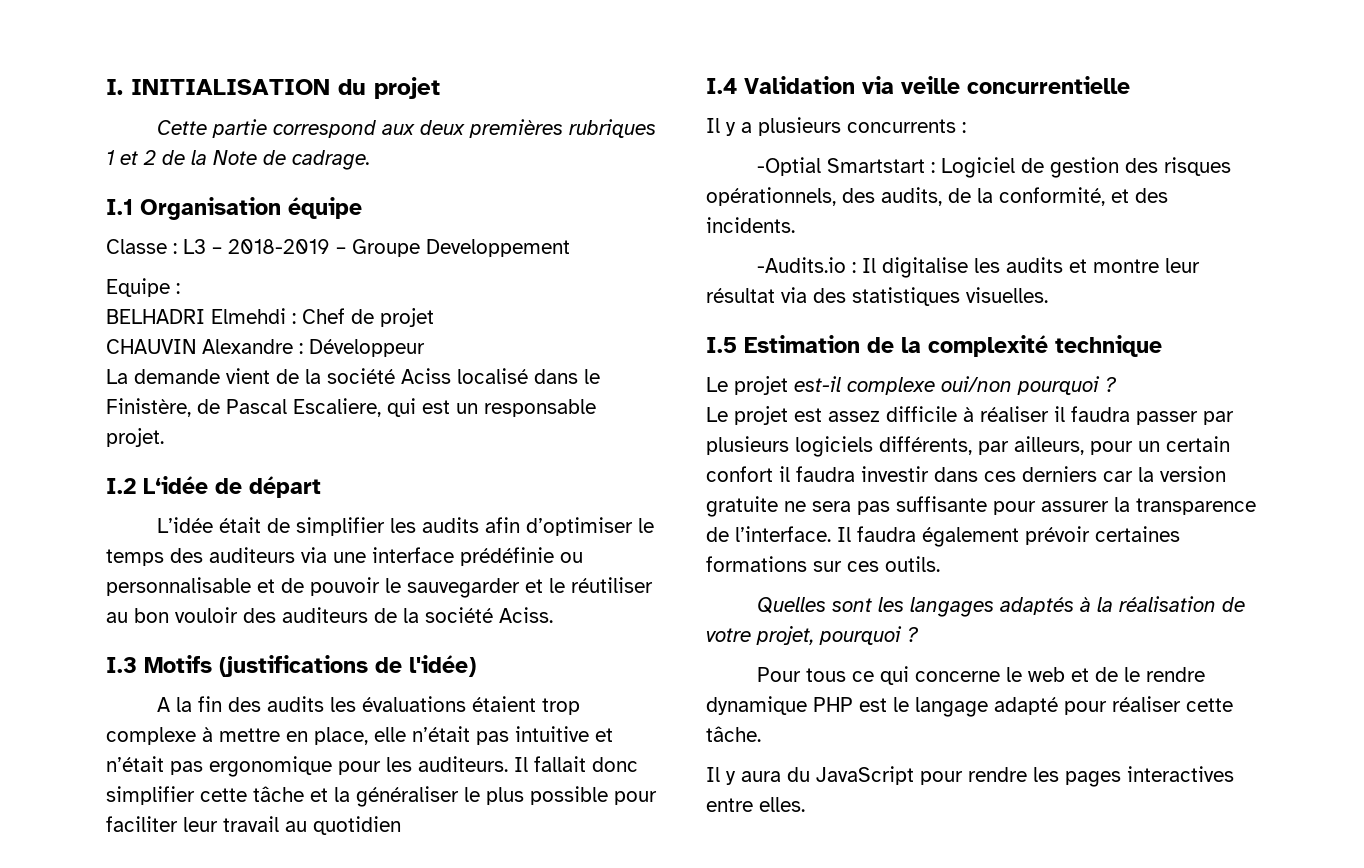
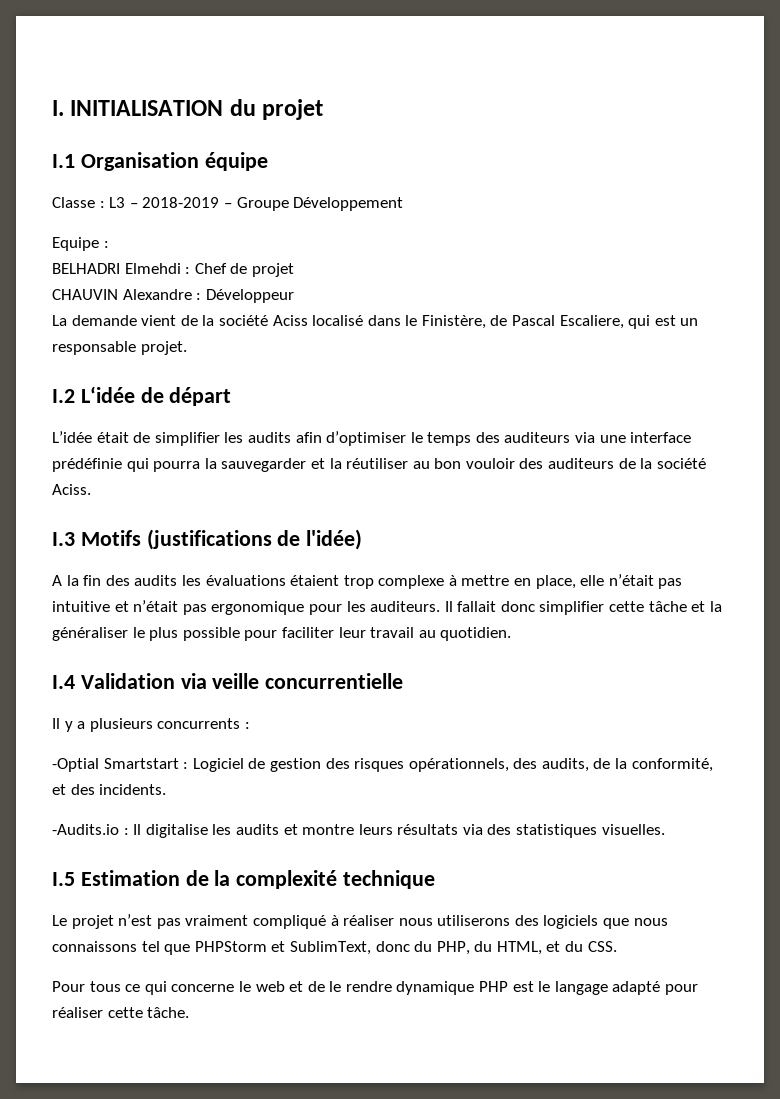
[156,119,656,138] [106,150,370,170] // Cette partie correspond aux deux premières rubriques 1 et 2 de la Note de cadrage. -> (324, 109) none
[426,239,570,257] Developpement -> [293,197,404,211] Développement
[560,552,583,563] [106,577,401,596] ou personnalisable et de pouvoir le -> [126,458,217,472] qui pourra la
[549,578,565,593] le -> [329,458,342,469] la
[313,816,401,835] quotidien -> [440,627,512,641] quotidien.
[1164,258,1200,273] [706,288,775,303] leur résultat -> [358,824,459,835] leurs résultats
[794,376,1116,395] [706,406,1234,425] [706,436,1230,457] [706,466,1226,482] [706,496,1256,517] [706,526,1180,547] [706,556,940,572] [756,596,1245,617] [706,626,918,645] est-il complexe oui/non pourquoi ? // Le projet est assez difficile à réaliser il faudra passer par plusieurs logiciels différents, par ailleurs, pour un certain confort il faudra investir dans ces derniers car la version gratuite ne sera pas suffisante pour assurer la transparence de l’interface. Il faudra également prévoir certaines formations sur ces outils. // Quelles sont les langages adaptés à la réalisation de votre projet, pourquoi ? -> [118,914,668,929] [52,941,617,955] n’est pas vraiment compliqué à réaliser nous utiliserons des logiciels que nous connaissons tel que PHPStorm et SublimText, donc du PHP, du HTML, et du CSS.
[706,766,1234,787] [706,797,805,812] // Il y aura du JavaScript pour rendre les pages interactives entre elles. -> (190, 1012) none

